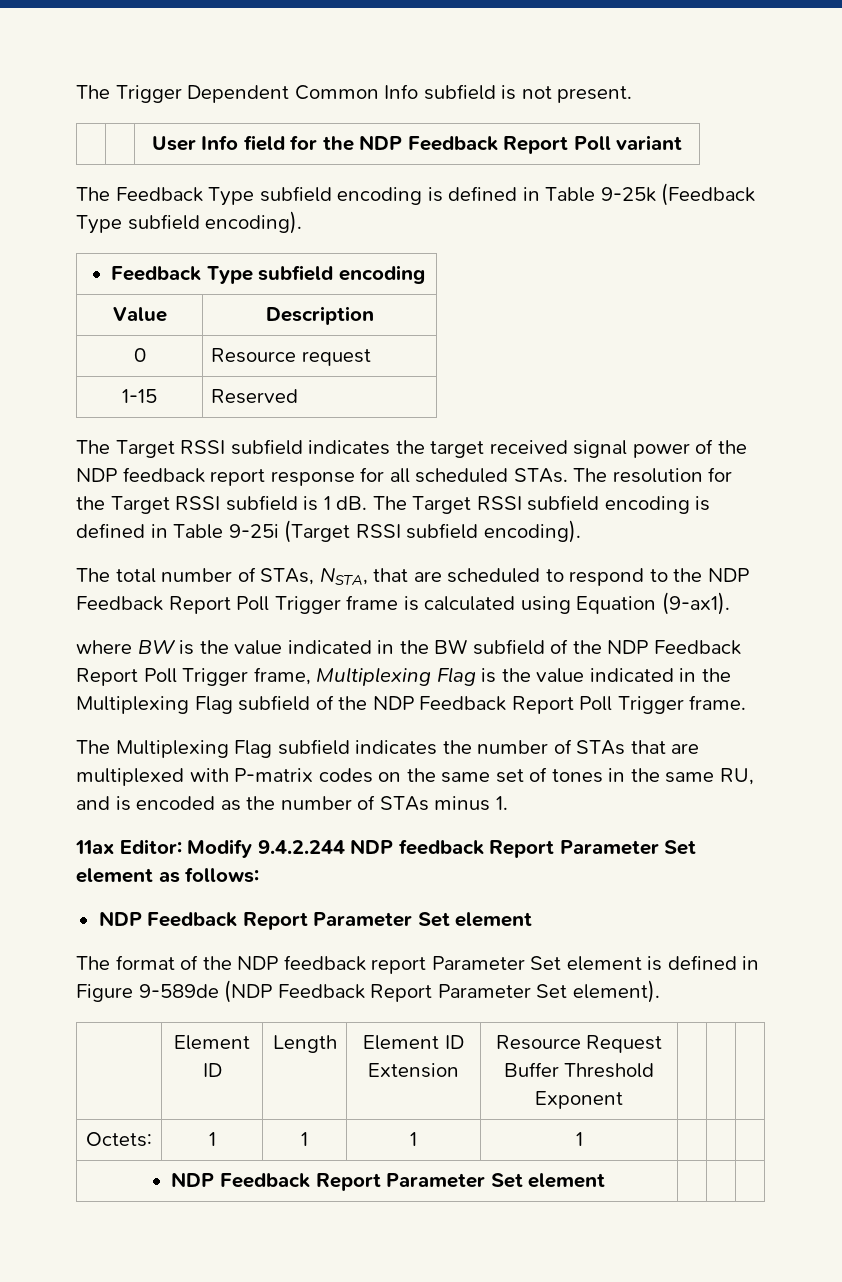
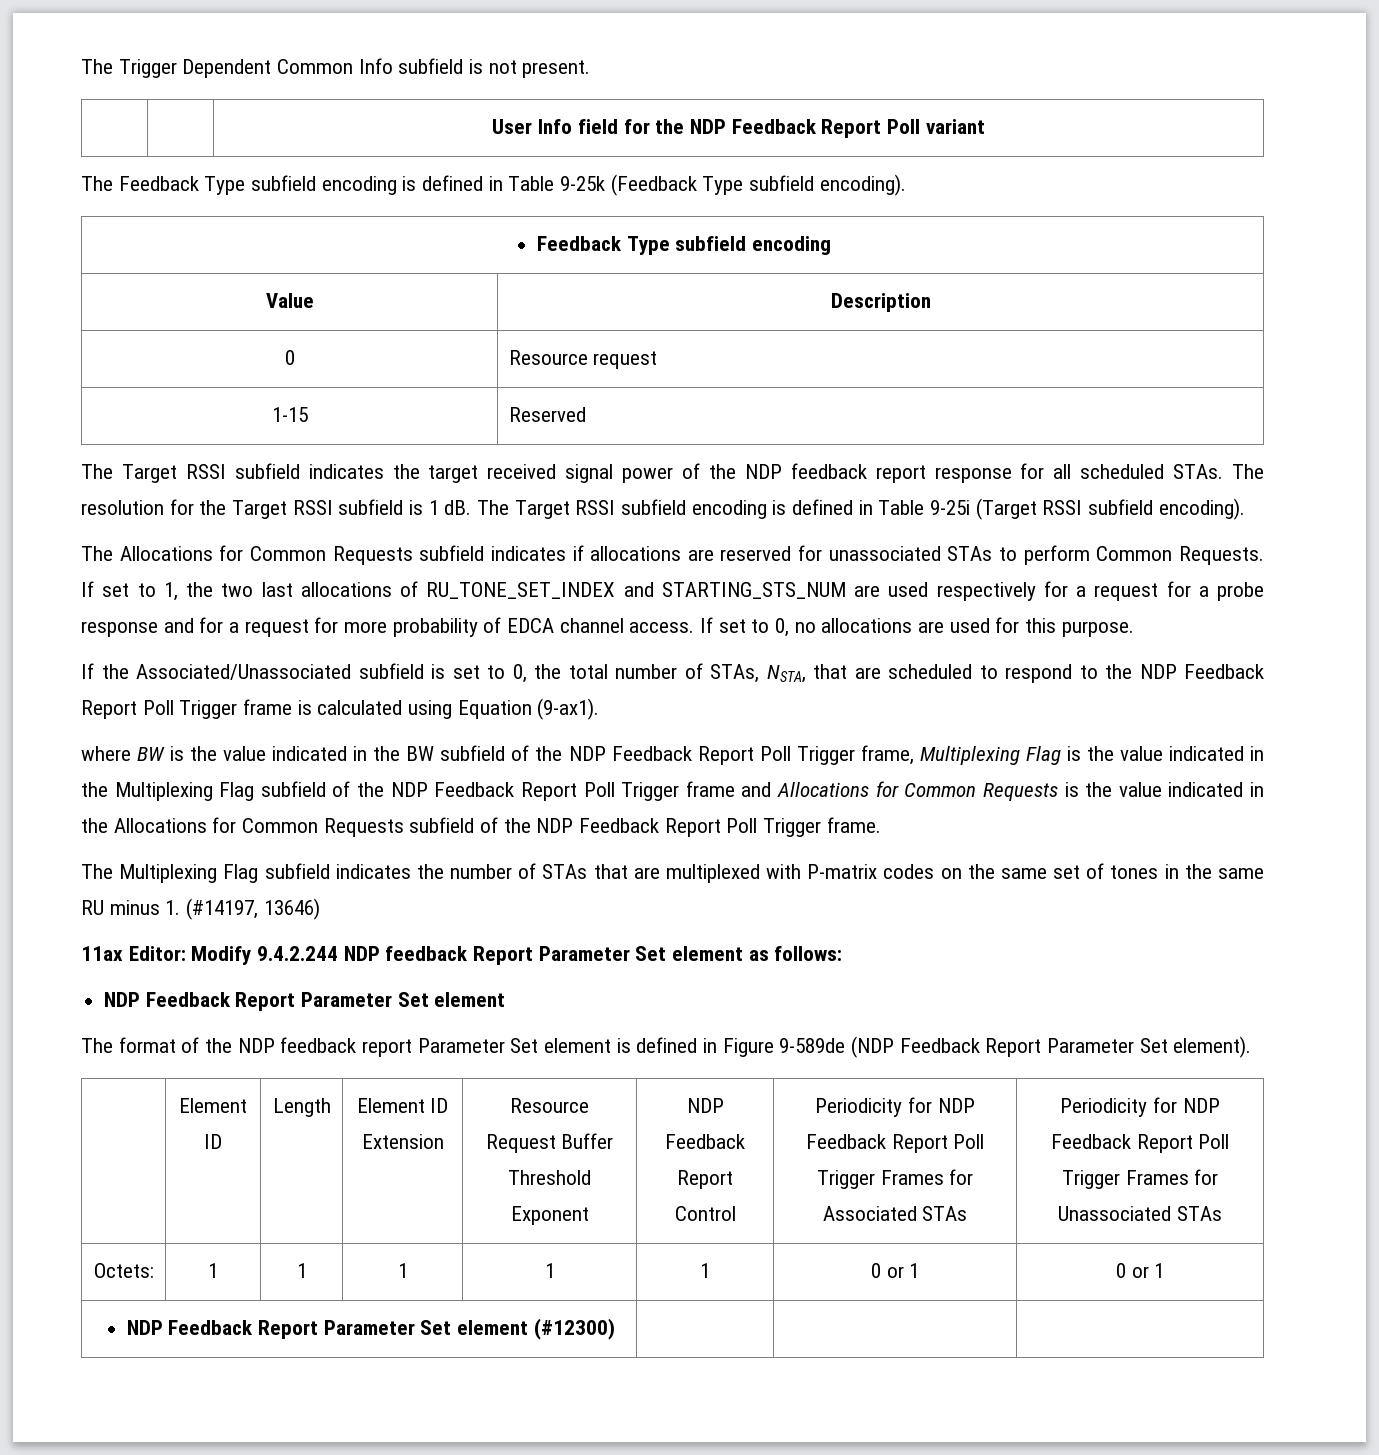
(110, 575) none -> [119,545,1264,565] [81,581,1264,601] [81,617,1134,637] [81,663,561,683] Allocations for Common Requests subfield indicates if allocations are reserved for unassociated STAs to perform Common Requests. If set to 1, the two last allocations of RU_TONE_SET_INDEX and STARTING_STS_NUM are used respectively for a request for a probe response and for a request for more probability of EDCA channel access. If set to 0, no allocations are used for this purpose. // If the Associated/Unassociated subfield is set to 0, the
(684, 705) none -> [685,781,1264,801] [81,817,822,837] frame and Allocations for Common Requests is the value indicated in the Allocations for Common Requests subfield of the NDP Feedback Report Poll Trigger
[719,768,754,785] [76,795,429,811] RU, and is encoded as the number of STAs -> [81,900,104,915] RU
(508, 803) none -> [186,898,320,920] (#14197, 13646)
(623, 1100) | | -> [686,1098,724,1113] [665,1134,745,1149] [677,1170,733,1189] [674,1206,736,1221] [815,1097,975,1117] [805,1134,985,1153] [816,1169,974,1189] [822,1206,968,1221] [1060,1097,1220,1117] [1050,1134,1230,1153] [1061,1169,1219,1189] [1058,1206,1222,1221] NDP Feedback Report Control | Periodicity for NDP Feedback Report Poll Trigger Frames for Associated STAs | Periodicity for NDP Feedback Report Poll Trigger Frames for Unassociated STAs
[171,1172,606,1191] | | // NDP Feedback Report Parameter Set element -> [700,1263,710,1278] [870,1263,920,1278] [1115,1263,1165,1278] [126,1318,615,1340] 1 | 0 or 1 | 0 or 1 // NDP Feedback Report Parameter Set element (#12300)

